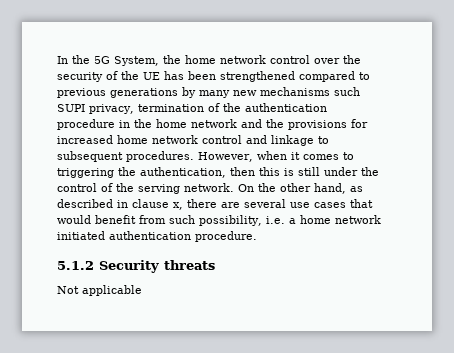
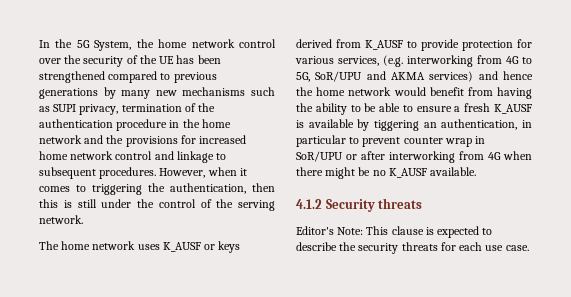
(360, 91) none -> [39,106,50,112] as
[238,183,363,194] [57,199,373,210] [57,215,381,226] [57,231,257,242] [57,260,215,273] [57,285,142,296] On the other hand, as described in clause x, there are several use cases that would benefit from such possibility, i.e. a home network initiated authentication procedure. // 5.1.2 Security threats // Not applicable -> [39,241,241,253] [296,39,532,51] [295,55,532,67] [296,71,533,82] [296,87,532,99] [296,103,532,115] [296,119,532,131] [296,135,486,147] [296,151,532,163] [296,167,477,179] [296,198,423,212] [296,226,493,238] [296,242,529,254] // The home network uses K_AUSF or keys derived from K_AUSF to provide protection for various services, (e.g. interworking from 4G to 5G, SoR/UPU and AKMA services) and hence the home network would benefit from having the ability to be able to ensure a fresh K_AUSF is available by tiggering an authentication, in particular to prevent counter wrap in SoR/UPU or after interworking from 4G when there might be no K_AUSF available. // 4.1.2 Security threats // Editor's Note: This clause is expected to describe the security threats for each use case.

